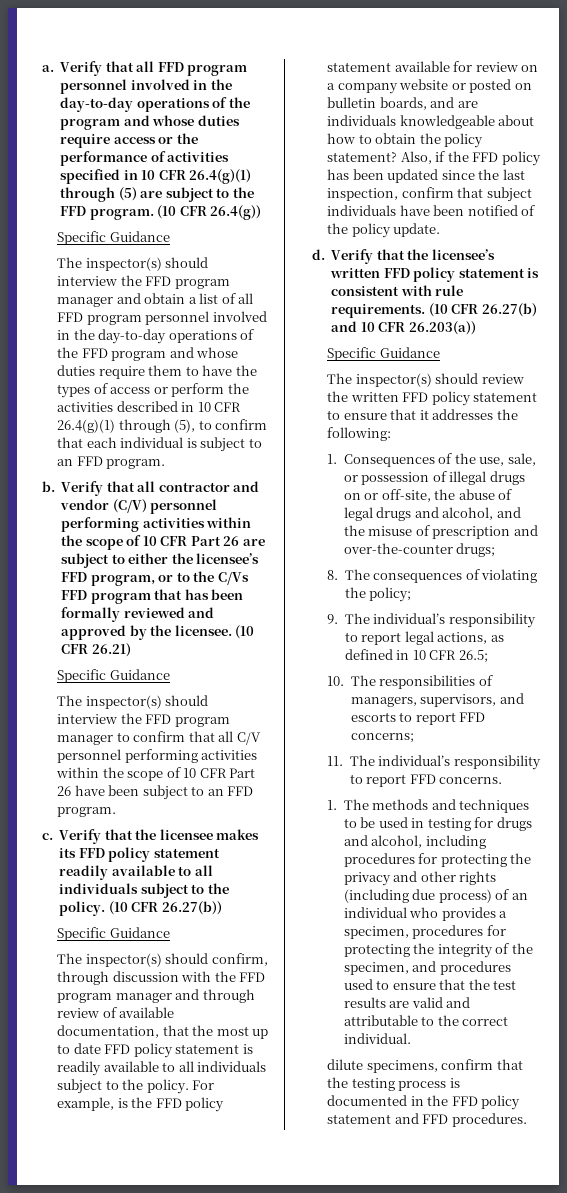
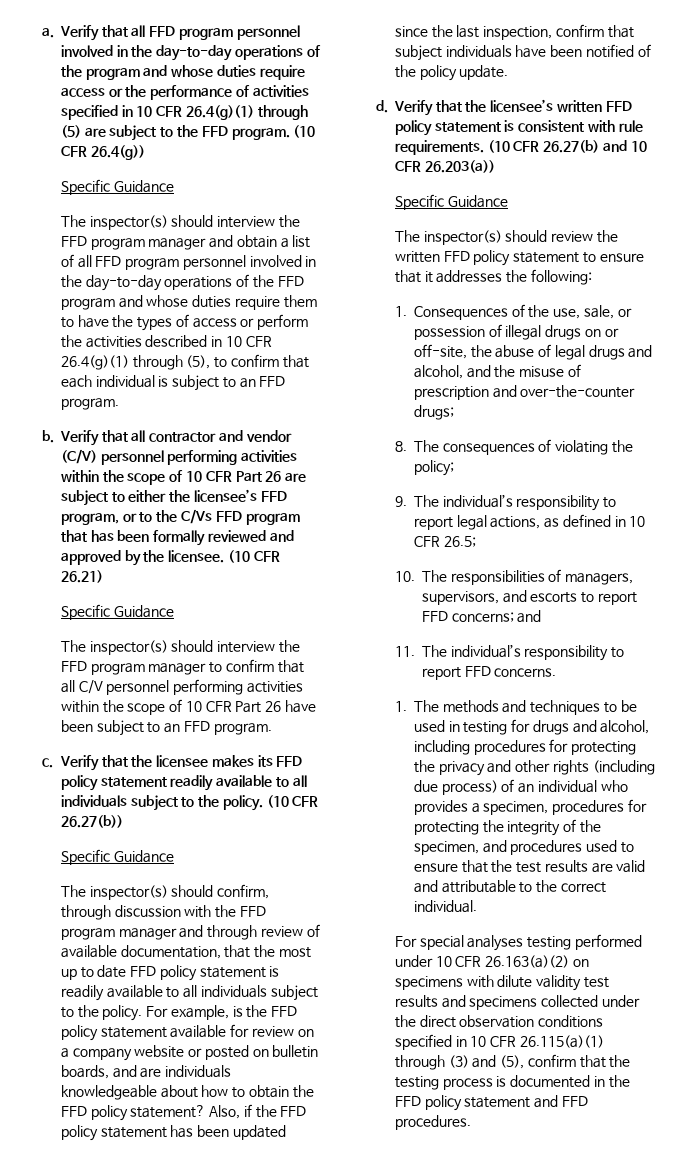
(441, 138) none -> [60,1106,87,1117] FFD
(541, 158) none -> [100,1127,167,1138] statement
(414, 738) none -> [517,610,542,623] and
[327,1059,438,1073] dilute specimens, -> [394,934,642,951] [394,955,589,968] [394,975,609,991] [394,995,640,1010] [394,1015,604,1028] [394,1034,604,1050] [394,1055,525,1070] For special analyses testing performed under 10 CFR 26.163(a)(2) on specimens with dilute validity test results and specimens collected under the direct observation conditions specified in 10 CFR 26.115(a)(1) through (3) and (5),

